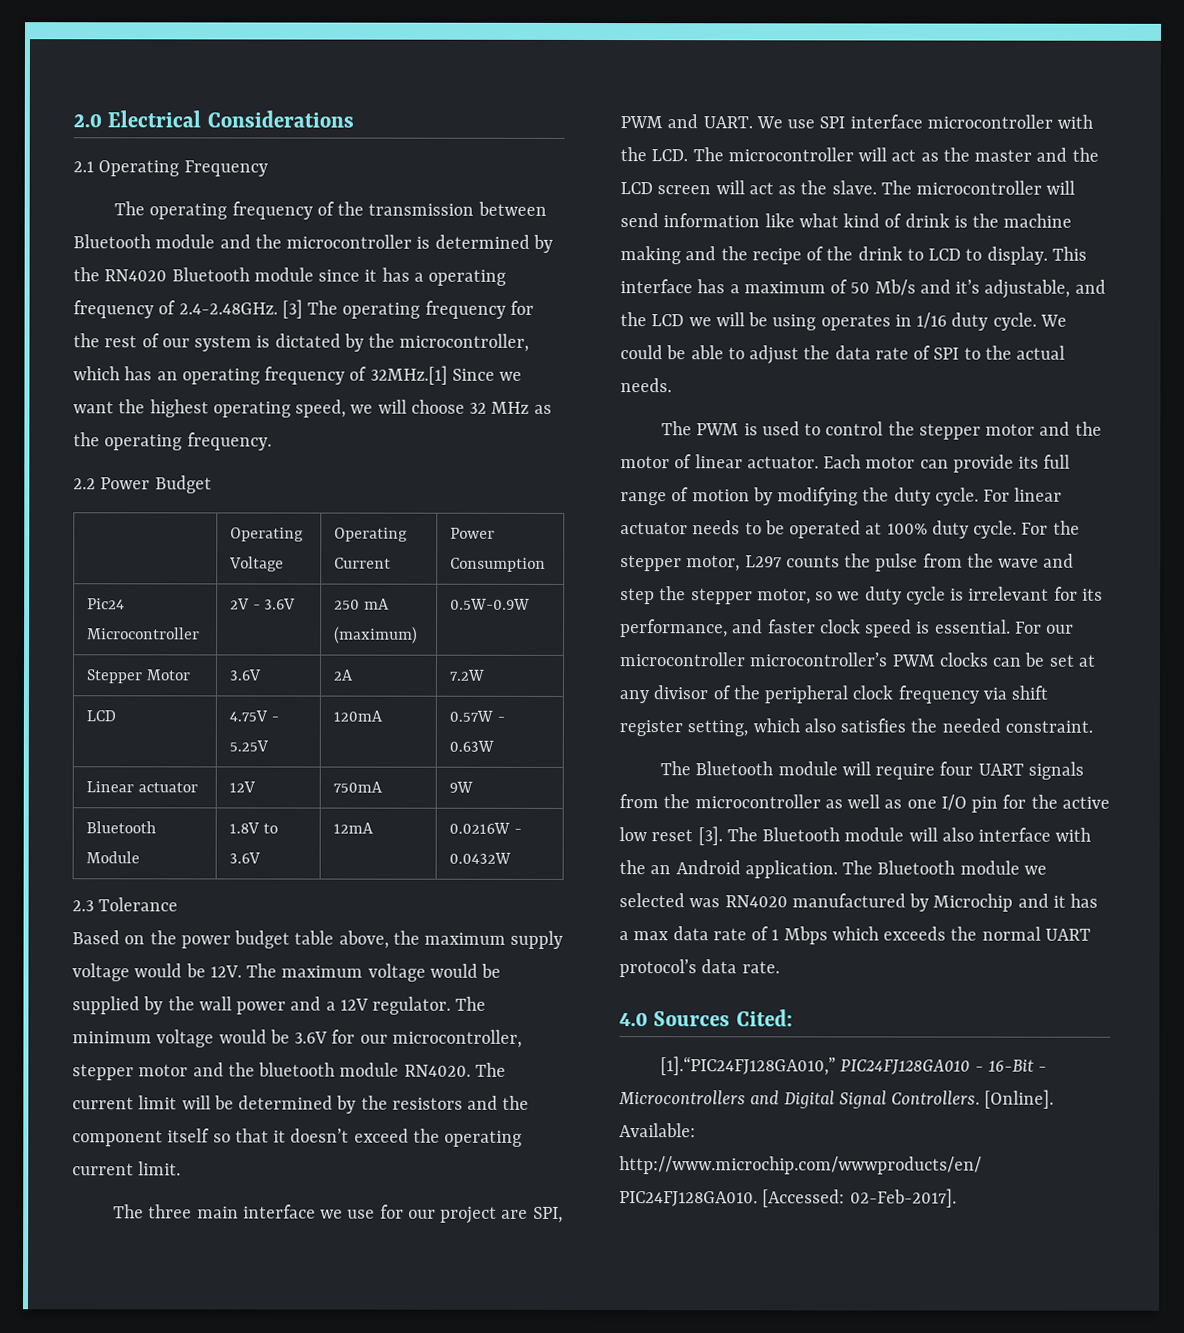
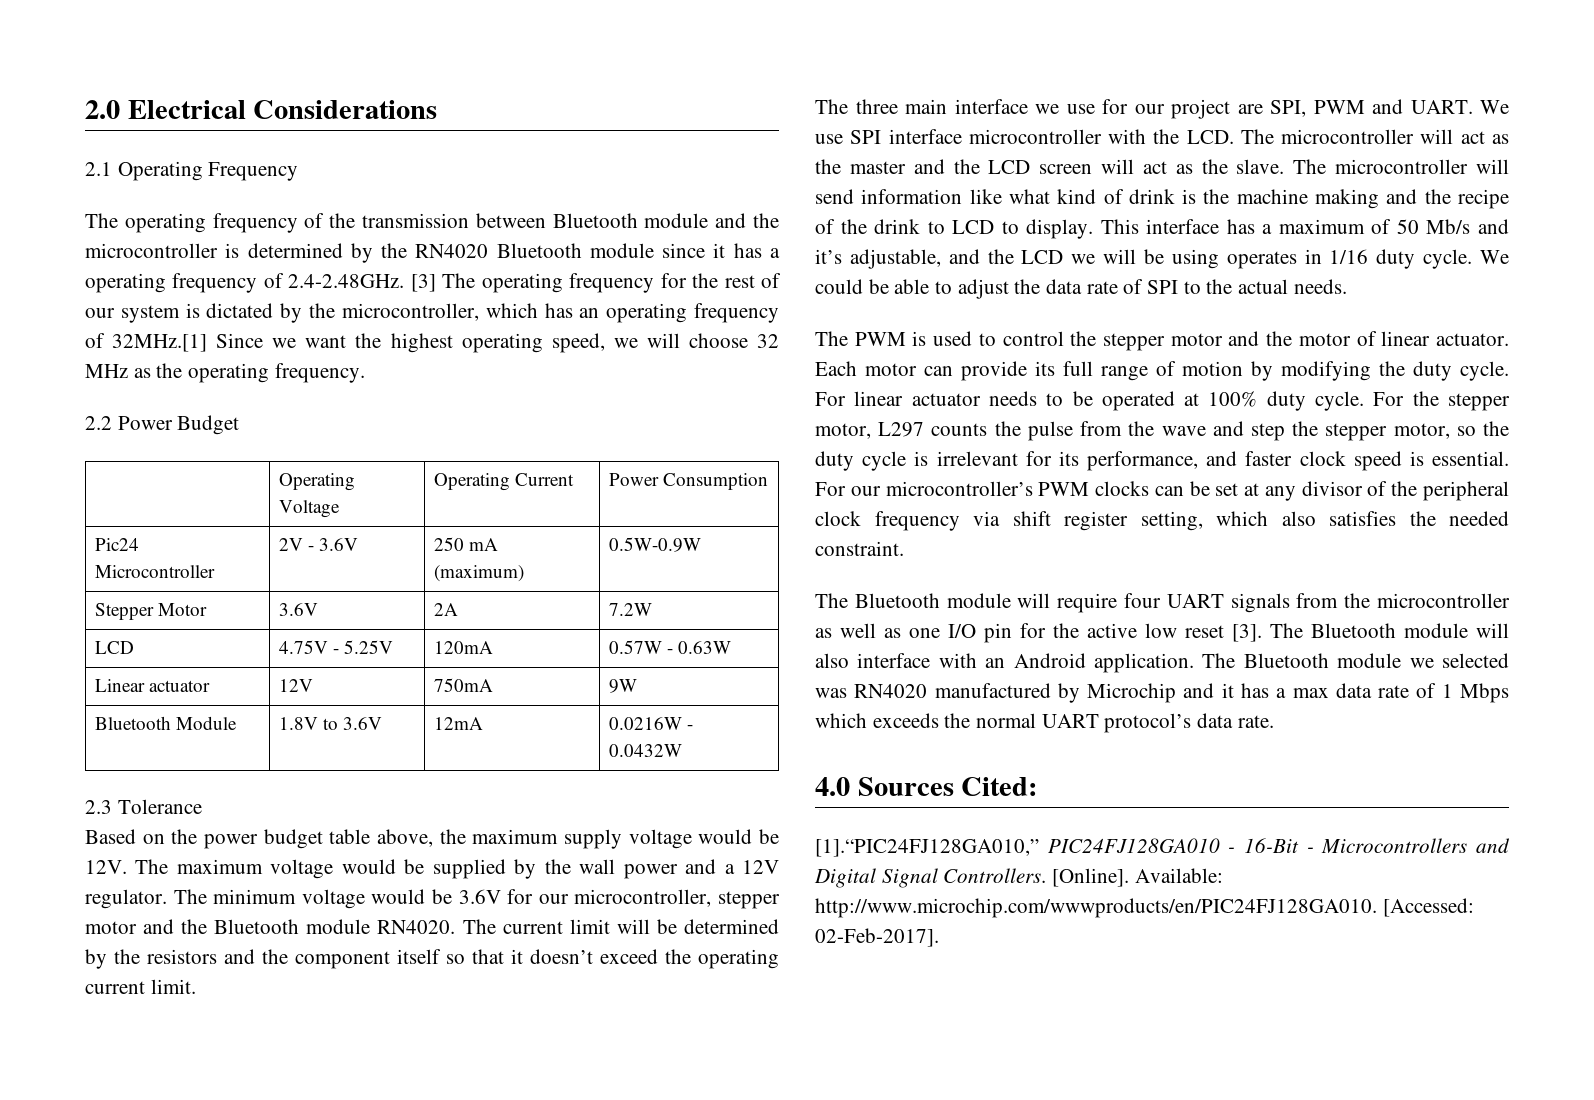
[258,1062,336,1077] bluetooth -> [214,919,300,934] Bluetooth
[837,591,861,601] we -> [1483,421,1509,436] the
[620,652,746,667] microcontroller -> (881, 491) none
[619,860,646,875] the -> (977, 660) none

